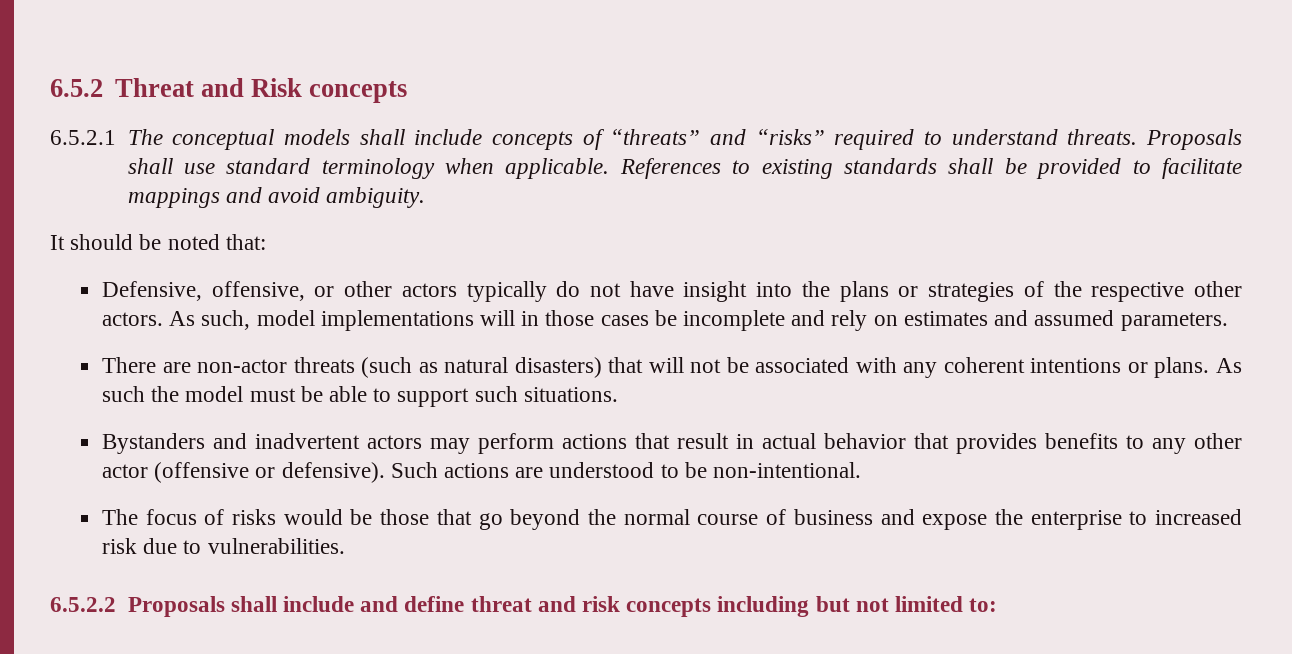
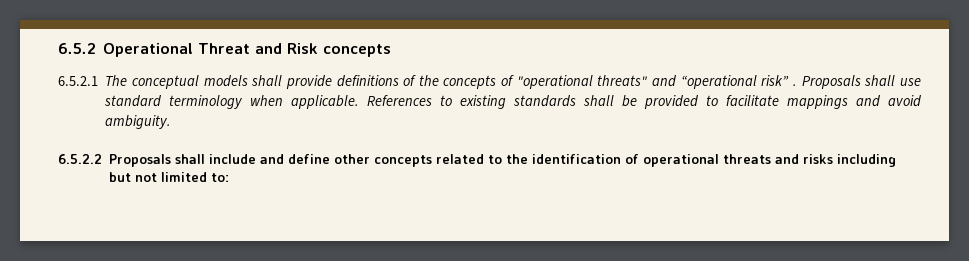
(103, 88) none -> [103,43,194,57] Operational
[414,129,1138,150] include concepts of “threats” and “risks” required to understand threats. -> [285,75,798,89] provide definitions of the concepts of "operational threats" and “operational risk” .
[50,234,266,250] [101,281,1243,302] [101,310,1228,331] [101,357,1242,378] [101,386,618,407] [101,433,1243,454] [101,462,862,483] [101,509,1243,530] [101,538,345,554] // It should be noted that: // Defensive, offensive, or other actors typically do not have insight into the plans or strategies of the respective other actors. As such, model implementations will in those cases be incomplete and rely on estimates and assumed parameters. // There are non-actor threats (such as natural disasters) that will not be associated with any coherent intentions or plans. As such the model must be able to support such situations. // Bystanders and inadvertent actors may perform actions that result in actual behavior that provides benefits to any other actor (offensive or defensive). Such actions are understood to be non-intentional. // The focus of risks would be those that go beyond the normal course of business and expose the enterprise to increased risk due to vulnerabilities. -> (172, 122) none
[470,596,712,617] threat and risk concepts -> [334,154,834,167] other concepts related to the identification of operational threats and risks

